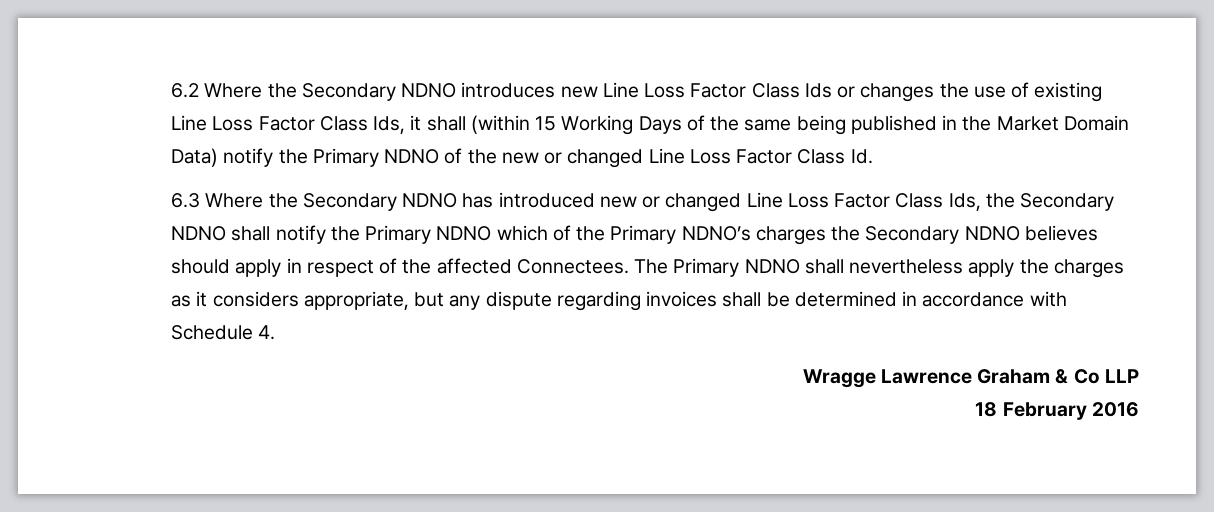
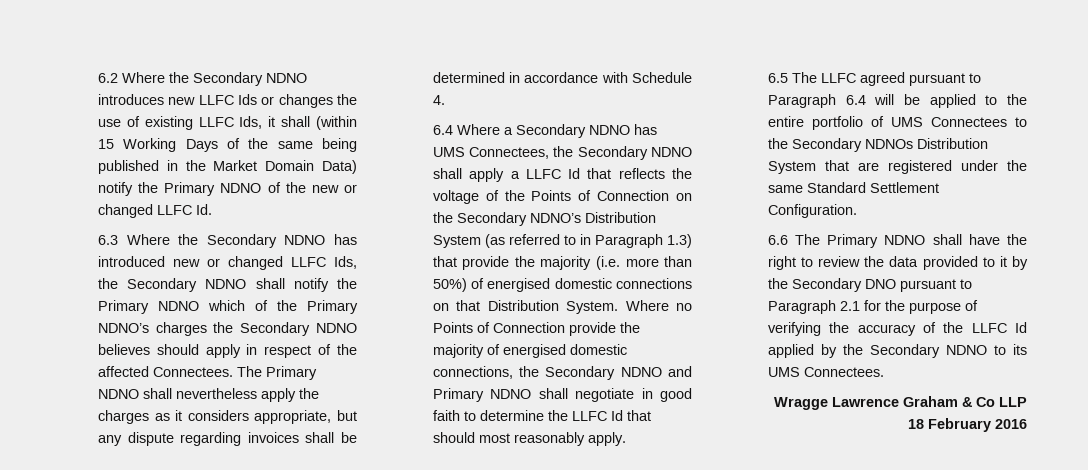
[602,82,800,98] Line Loss Factor Class -> [198,95,234,105] LLFC
[170,115,368,131] Line Loss Factor Class -> [198,117,234,127] LLFC
[648,148,846,164] Line Loss Factor Class -> [156,205,192,215] LLFC
[746,192,944,208] Line Loss Factor Class -> [290,257,326,267] LLFC
(276, 332) none -> [432,124,657,138] [432,146,692,160] [432,168,692,182] [432,190,692,204] [432,212,656,226] [432,234,692,248] [432,256,692,270] [432,278,692,292] [432,300,692,314] [432,322,640,336] [432,344,627,358] [432,366,692,380] [432,388,692,402] [432,410,651,421] [432,432,626,446] [767,72,981,86] [767,94,1027,108] [767,116,1027,130] [767,138,988,152] [767,160,1027,174] [767,182,939,193] [767,204,857,218] [767,234,1027,248] [767,256,1028,270] [767,278,972,292] [767,300,978,314] [767,322,1027,336] [767,344,1027,358] [767,367,884,377] // 6.4 Where a Secondary NDNO has UMS Connectees, the Secondary NDNO shall apply a LLFC Id that reflects the voltage of the Points of Connection on the Secondary NDNO’s Distribution System (as referred to in Paragraph 1.3) that provide the majority (i.e. more than 50%) of energised domestic connections on that Distribution System. Where no Points of Connection provide the majority of energised domestic connections, the Secondary NDNO and Primary NDNO shall negotiate in good faith to determine the LLFC Id that should most reasonably apply. // 6.5 The LLFC agreed pursuant to Paragraph 6.4 will be applied to the entire portfolio of UMS Connectees to the Secondary NDNOs Distribution System that are registered under the same Standard Settlement Configuration. // 6.6 The Primary NDNO shall have the right to review the data provided to it by the Secondary DNO pursuant to Paragraph 2.1 for the purpose of verifying the accuracy of the LLFC Id applied by the Secondary NDNO to its UMS Connectees.

